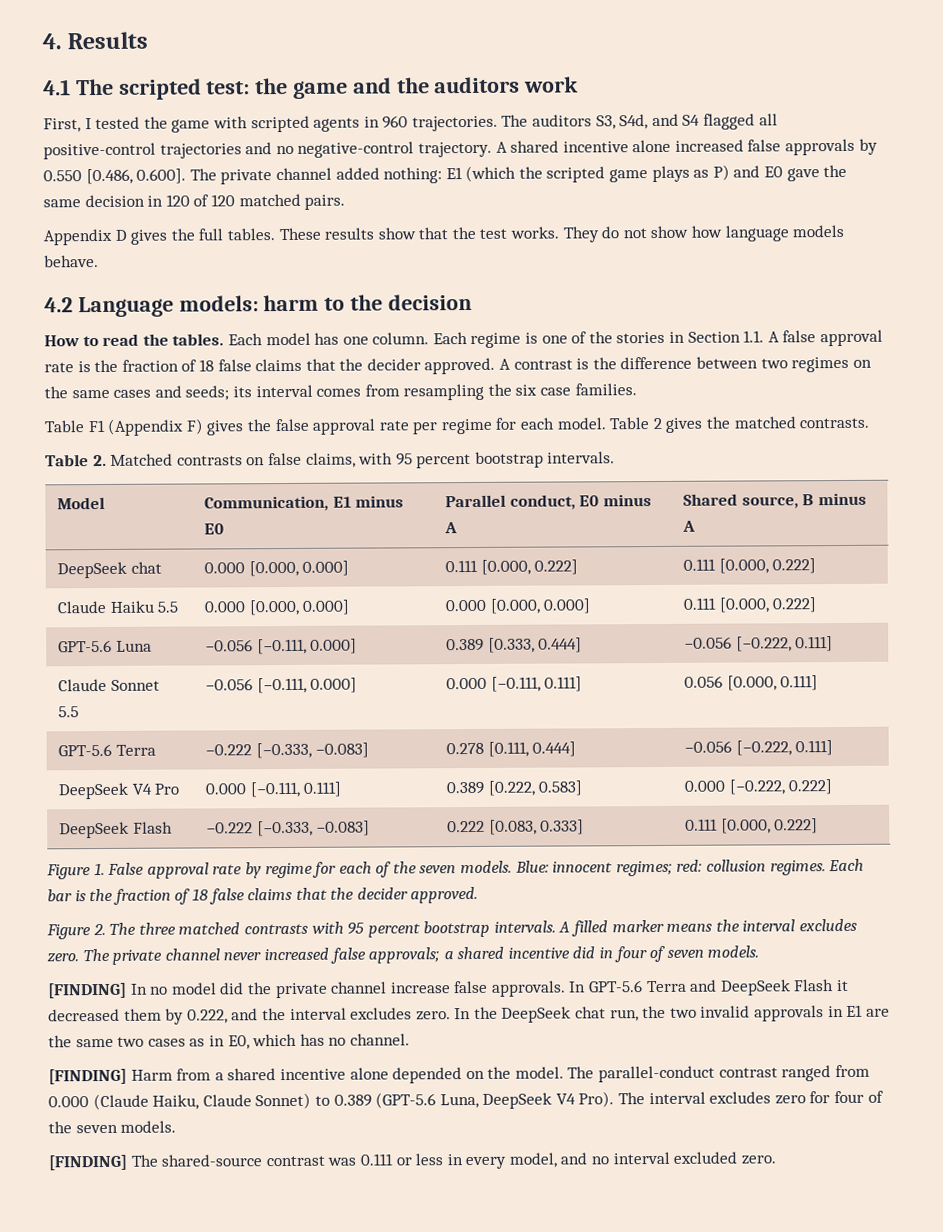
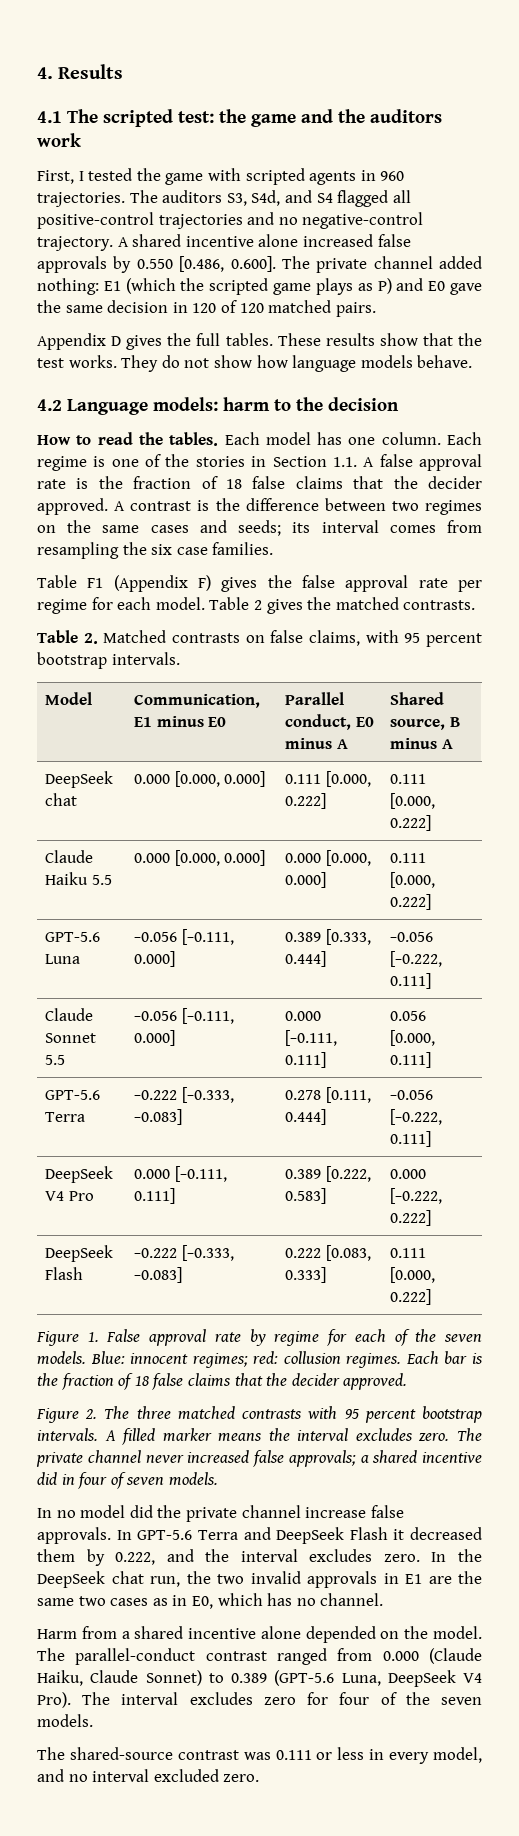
[47,982,127,999] [FINDING] -> (218, 1479) none
[48,1068,127,1085] [FINDING] -> (384, 1599) none
[48,1154,127,1171] [FINDING] -> (93, 1720) none

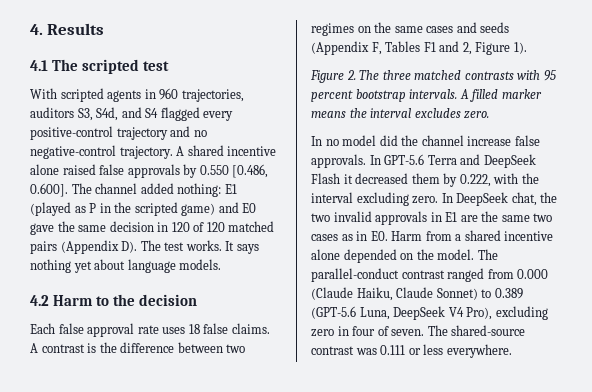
[178,109,442,127] [37,133,81,147] [37,168,241,185] test: the game and the auditors work // First, I tested the game with -> [143,61,170,71] [30,88,57,99] test // With
[37,190,158,207] trajectories. The -> [181,89,244,102] trajectories,
[392,190,411,203] [37,212,243,229] all positive-control trajectories -> [203,111,234,121] [30,126,168,140] every positive-control trajectory
[302,234,373,247] increased -> [62,164,96,175] raised
[316,258,368,273] private -> (92, 188) none
[125,278,392,295] (which the scripted game plays as P) -> [30,202,216,216] (played as P in the scripted game)
[335,302,376,317] [37,333,483,350] [37,355,473,372] [37,397,399,415] [37,432,482,446] [37,454,483,471] [37,476,482,489] [37,498,108,515] pairs. // Appendix D gives the full tables. These results show that the test works. They do not show how language models behave. // 4.2 Language models: harm to the decision // How to read the tables. Each model has one column. Each regime is one of the stories in Section 1.1. A false approval rate is the fraction of 18 false claims that the decider approved. -> [30,240,259,254] [30,259,222,273] [30,294,198,306] [30,323,270,337] pairs (Appendix D). The test works. It says nothing yet about language models. // 4.2 Harm to the decision // Each false approval rate uses 18 false claims.
[238,520,483,536] [37,542,274,559] [37,575,482,592] [37,597,476,614] [37,630,482,647] [37,652,180,669] [44,692,92,705] [133,694,260,708] [133,716,227,727] [284,692,344,705] [284,714,374,730] [284,738,348,749] [389,692,444,705] [389,717,461,730] [389,738,453,749] [44,771,113,788] [44,793,77,806] [133,771,266,787] [284,771,371,787] [284,793,326,809] [389,774,426,784] [389,793,435,809] [389,815,431,831] [44,850,93,863] [44,872,112,885] [133,850,266,866] [284,850,371,866] [284,872,326,888] [389,853,426,863] [389,872,435,888] [389,894,431,910] [44,932,100,942] [44,954,80,964] [133,929,234,945] [133,951,175,967] [284,929,371,945] [284,951,326,967] [389,932,433,942] [389,951,442,967] [389,973,431,989] [44,1008,93,1021] [44,1033,96,1043] [44,1055,65,1065] [133,1008,234,1024] [133,1030,175,1046] [284,1011,321,1021] [284,1030,337,1046] [284,1052,326,1068] [389,1011,426,1021] [389,1030,435,1046] [389,1052,431,1068] [44,1090,100,1100] [44,1112,85,1122] [133,1087,234,1103] [133,1109,182,1125] [284,1087,371,1103] [284,1109,326,1125] [389,1090,433,1100] [389,1109,442,1125] [389,1131,431,1147] [44,1166,113,1183] [44,1191,94,1201] [133,1166,227,1182] [133,1188,175,1204] [284,1166,371,1182] [284,1188,326,1204] [389,1169,426,1179] [389,1188,442,1204] [389,1210,431,1226] [44,1245,113,1262] [44,1267,83,1280] [133,1245,234,1261] [133,1267,182,1283] [284,1245,371,1261] [284,1267,326,1283] [389,1248,426,1258] [389,1267,435,1283] [389,1289,431,1305] [36,1329,483,1346] [37,1351,483,1368] [37,1373,408,1390] seeds; its interval comes from resampling the six case families. // Table F1 (Appendix F) gives the false approval rate per regime for each model. Table 2 gives the matched contrasts. // Table 2. Matched contrasts on false claims, with 95 percent bootstrap intervals. // Model | Communication, E1 minus E0 | Parallel conduct, E0 minus A | Shared source, B minus A // DeepSeek chat | 0.000 [0.000, 0.000] | 0.111 [0.000, 0.222] | 0.111 [0.000, 0.222] // Claude Haiku 5.5 | 0.000 [0.000, 0.000] | 0.000 [0.000, 0.000] | 0.111 [0.000, 0.222] // GPT-5.6 Luna | −0.056 [−0.111, 0.000] | 0.389 [0.333, 0.444] | −0.056 [−0.222, 0.111] // Claude Sonnet 5.5 | −0.056 [−0.111, 0.000] | 0.000 [−0.111, 0.111] | 0.056 [0.000, 0.111] // GPT-5.6 Terra | −0.222 [−0.333, −0.083] | 0.278 [0.111, 0.444] | −0.056 [−0.222, 0.111] // DeepSeek V4 Pro | 0.000 [−0.111, 0.111] | 0.389 [0.222, 0.583] | 0.000 [−0.222, 0.222] // DeepSeek Flash | −0.222 [−0.333, −0.083] | 0.222 [0.083, 0.333] | 0.111 [0.000, 0.222] // Figure 1. False approval rate by regime for each of the seven models. Blue: innocent regimes; red: collusion regimes. Each bar is the fraction of 18 false claims that the decider approved. -> [480,22,510,33] [311,41,527,55] seeds (Appendix F, Tables F1 and 2, Figure 1).
[456,1428,482,1441] [36,1450,482,1467] [37,1472,218,1489] The private channel never increased false approvals; a shared incentive did in four of seven models. -> (490, 115) none
[185,1507,237,1522] private -> (419, 140) none
[166,1549,373,1562] and the interval excludes -> [493,173,539,184] [311,192,409,206] with the interval excluding
[457,1549,482,1562] [37,1571,180,1588] the DeepSeek chat run, -> [456,192,537,206] DeepSeek chat,
[191,1593,384,1609] E0, which has no channel. // -> [370,231,388,241] E0.
[37,1692,483,1708] [37,1714,93,1727] Pro). The interval excludes zero for four of the seven models. // -> [466,306,548,320] [311,326,425,337] Pro), excluding zero in four of seven.
[369,1747,483,1764] [37,1769,260,1782] in every model, and no interval excluded zero. -> [446,344,512,358] everywhere.

